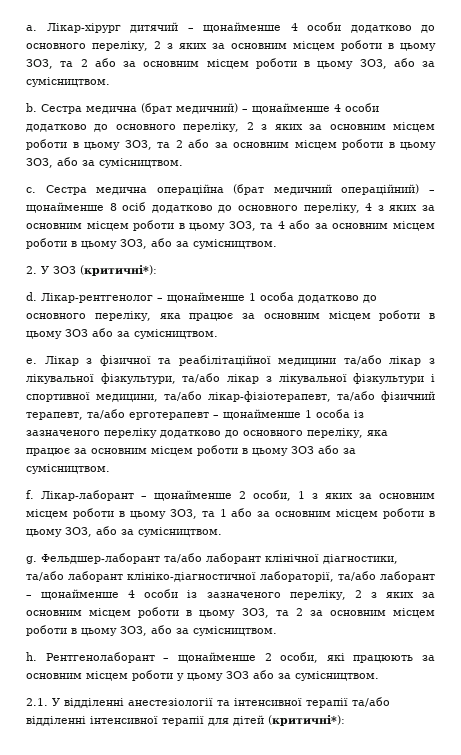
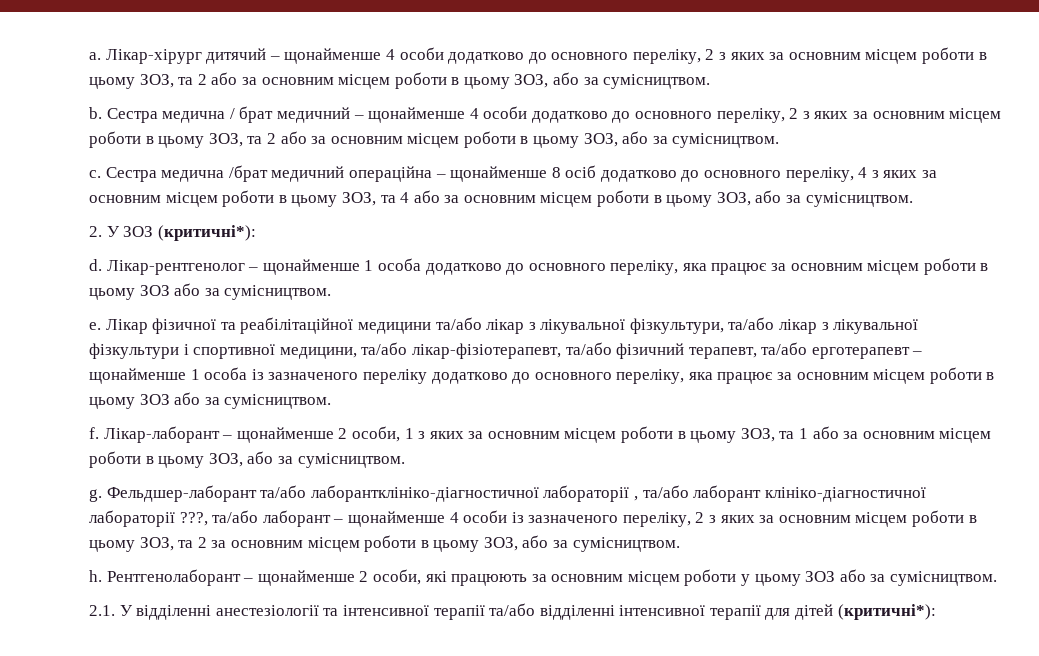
[141,103,238,114] (брат медичний) -> [229,106,350,123] / брат медичний
[156,184,420,195] операційна (брат медичний операційний) -> [228,165,432,182] /брат медичний операційна
[86,358,93,364] з -> (148, 326) none
[206,553,398,564] лаборант клінічної діагностики, -> [310,485,638,502] лаборантклініко-діагностичної лабораторії ,
[260,571,334,582] лабораторії, -> [89,510,208,527] лабораторії ???,

